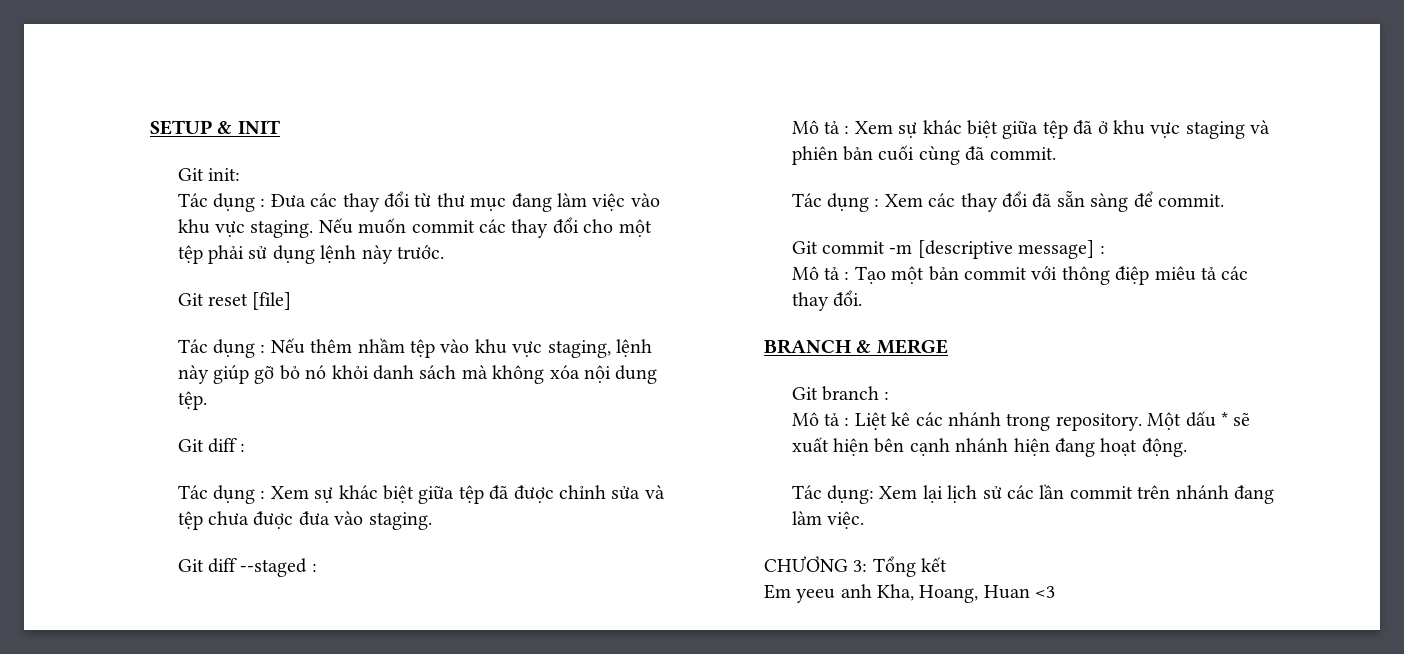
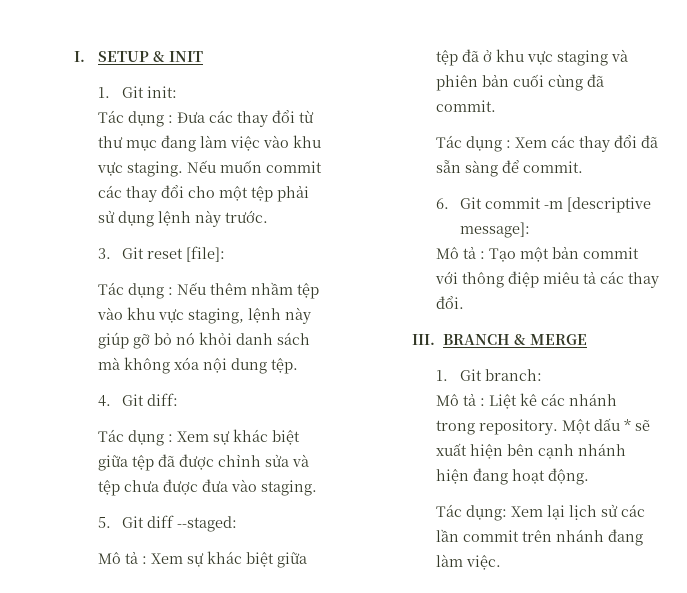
(149, 127) none -> [74,51,86,62] I.
(280, 127) none -> [98,87,111,98] 1.
(445, 252) none -> [98,248,112,259] 3.
[252,292,292,310] [file] -> [185,246,225,262] [file]:
[177,438,246,453] Git diff : -> [98,393,178,407] 4. Git diff:
[177,558,317,577] Git diff --staged : -> [98,515,237,532] 5. Git diff --staged:
(1225, 200) none -> [436,198,450,209] 6.
[1018,240,1105,259] message] : -> [459,222,530,238] message]:
(863, 298) none -> [412,334,436,345] III.
[791,386,890,401] Git branch : -> [436,369,542,381] 1. Git branch:
[763,556,947,577] [763,584,1056,603] // CHƯƠNG 3: Tổng kết // Em yeeu anh Kha, Hoang, Huan <3 -> (502, 562) none

